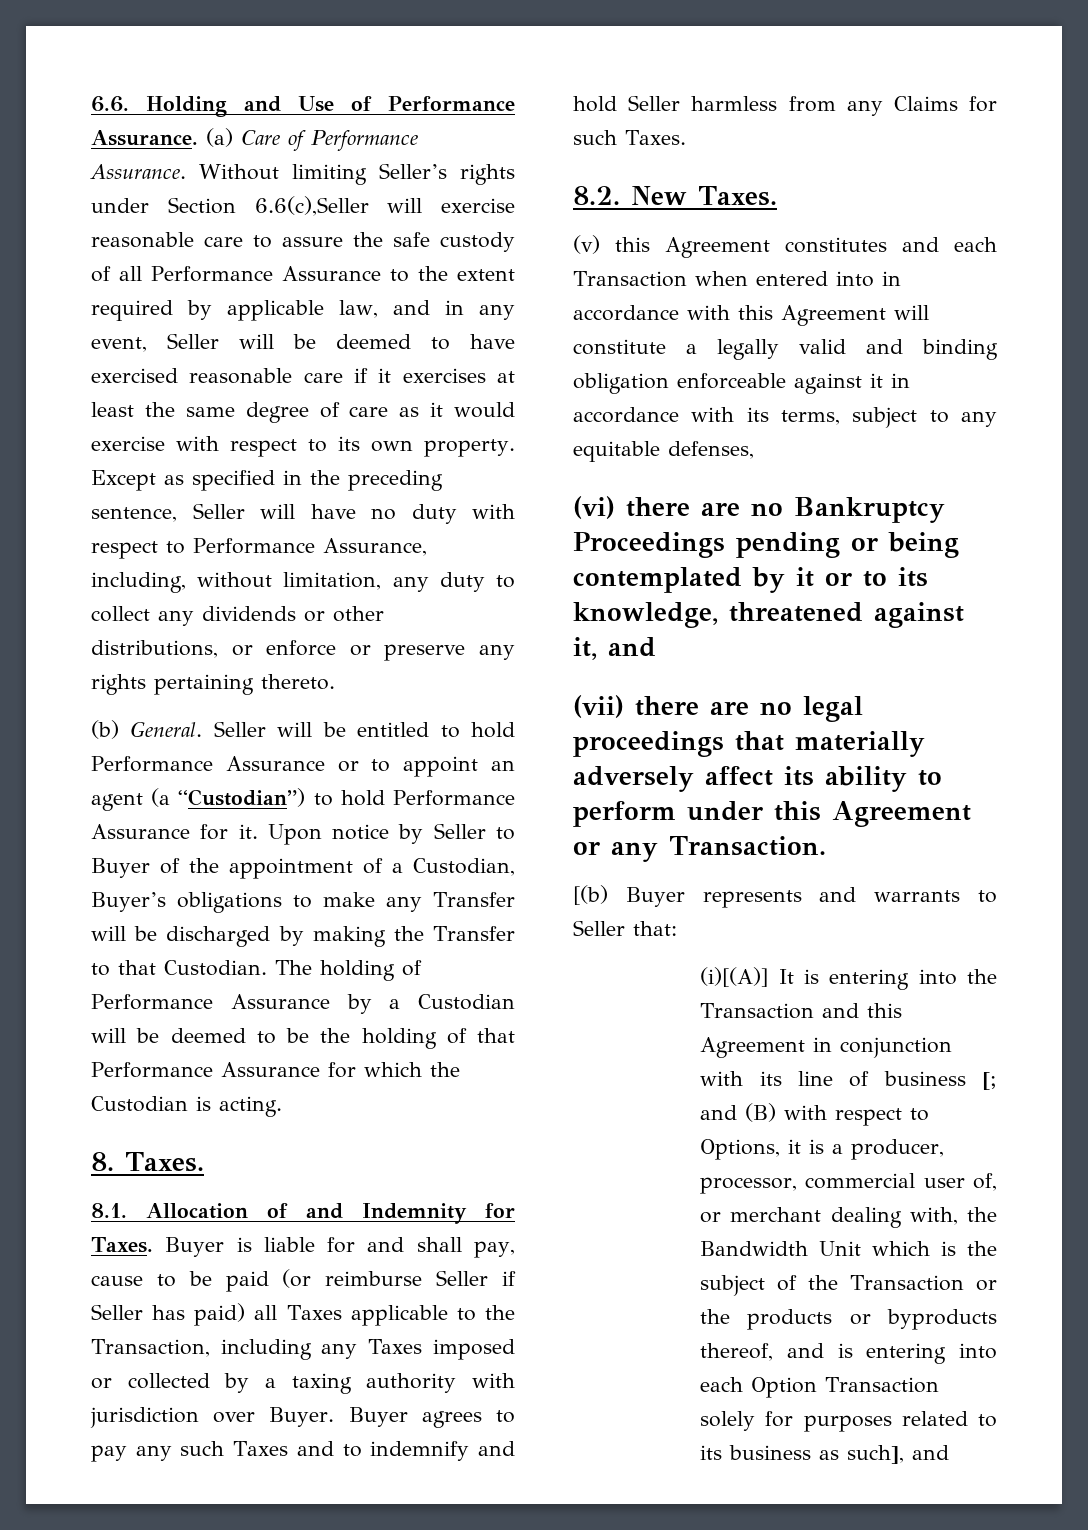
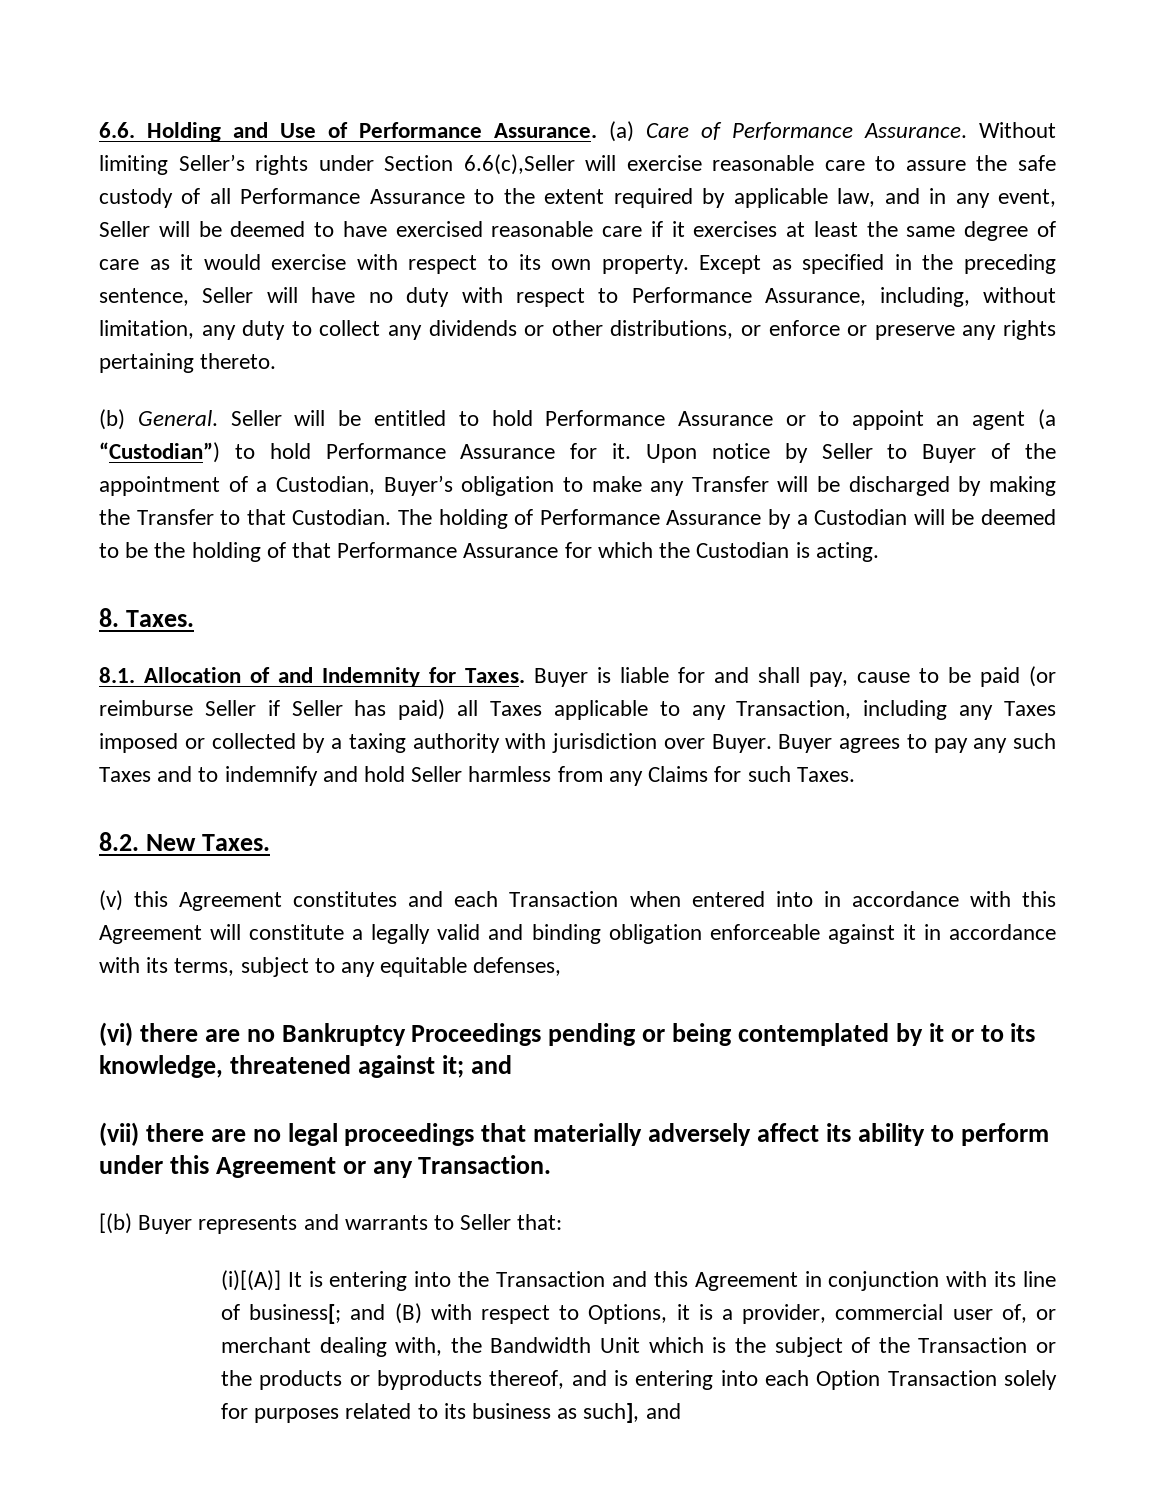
[177,892,283,913] obligations -> [461,476,555,496] obligation
[485,1305,515,1320] the -> [691,705,726,720] any
[573,637,597,660] it, -> [441,1055,464,1078] it;
[883,1071,997,1090] business [; -> [249,1304,342,1324] business[;
[851,1139,945,1160] [700,1177,798,1194] producer, processor, -> [742,1304,827,1324] provider,

